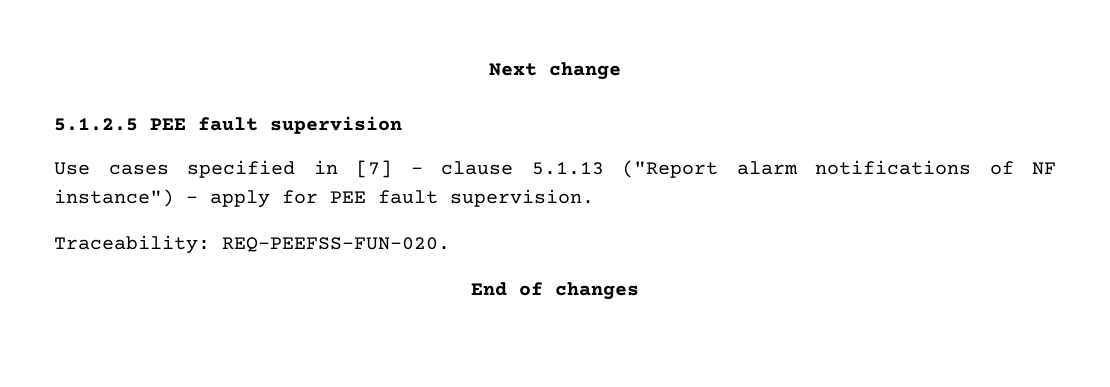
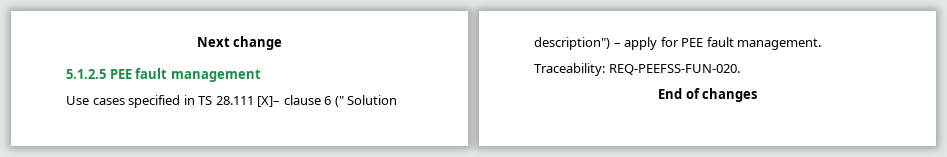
[270,116,402,134] supervision -> [170,69,261,82] management
[356,160,1056,178] [54,189,174,207] [7] – clause 5.1.13 ("Report alarm notifications of NF instance") -> [198,95,398,107] [534,37,610,50] TS 28.111 [X]– clause 6 (" Solution description")
[450,189,594,207] supervision. -> [737,38,822,50] management.

